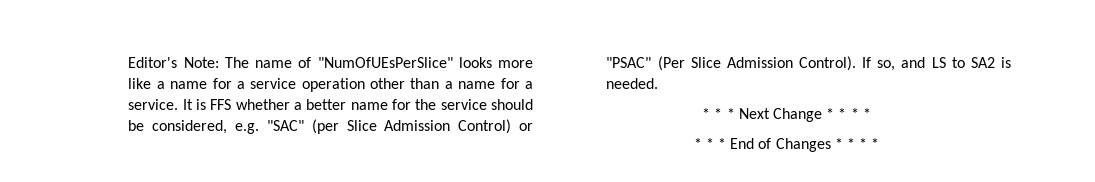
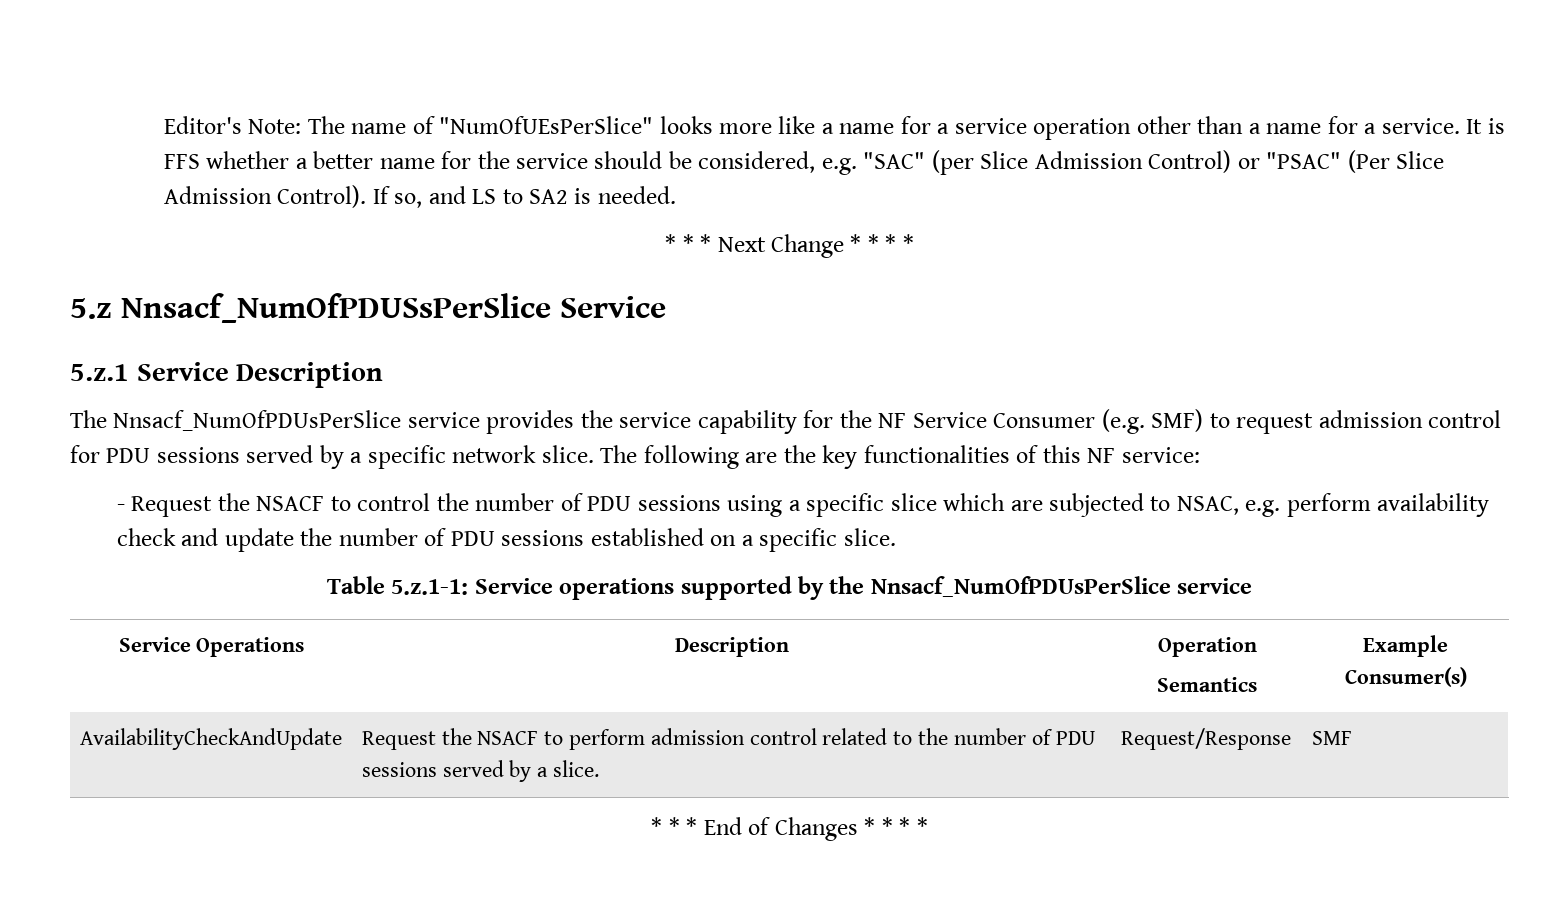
(871, 113) none -> [70,293,666,323] [70,362,384,388] [70,409,1502,434] [70,445,1200,469] [116,493,1490,517] [116,528,896,552] [326,576,1253,600] [118,637,305,657] [675,637,790,657] [1157,637,1257,657] [1157,677,1257,692] [1363,635,1448,657] [1344,667,1467,687] [79,728,342,750] [361,728,1095,750] [361,760,600,782] [1120,728,1291,750] [1311,731,1352,745] // 5.z Nnsacf_NumOfPDUSsPerSlice Service // 5.z.1 Service Description // The Nnsacf_NumOfPDUsPerSlice service provides the service capability for the NF Service Consumer (e.g. SMF) to request admission control for PDU sessions served by a specific network slice. The following are the key functionalities of this NF service: // - Request the NSACF to control the number of PDU sessions using a specific slice which are subjected to NSAC, e.g. perform availability check and update the number of PDU sessions established on a specific slice. // Table 5.z.1-1: Service operations supported by the Nnsacf_NumOfPDUsPerSlice service // Service Operations | Description | Operation // Semantics | Example Consumer(s) // AvailabilityCheckAndUpdate | Request the NSACF to perform admission control related to the number of PDU sessions served by a slice. | Request/Response | SMF

